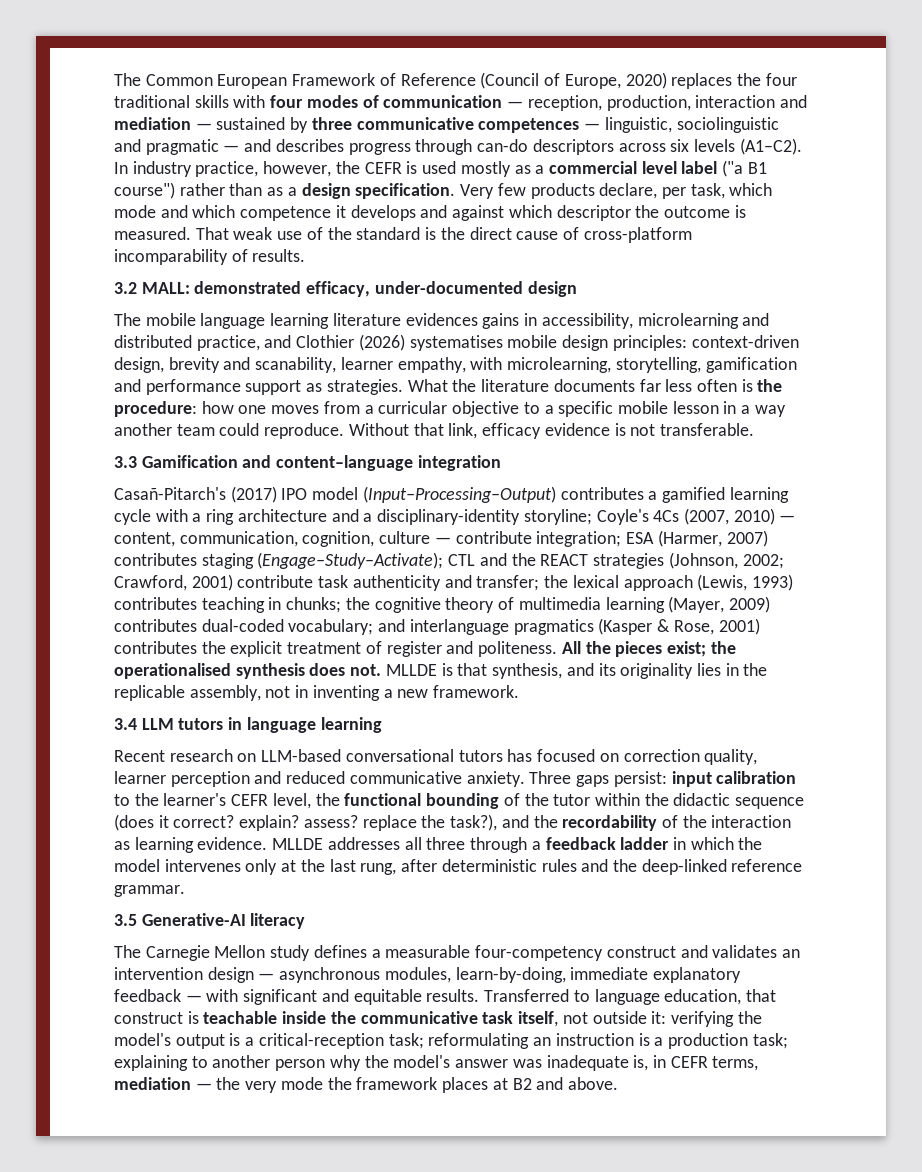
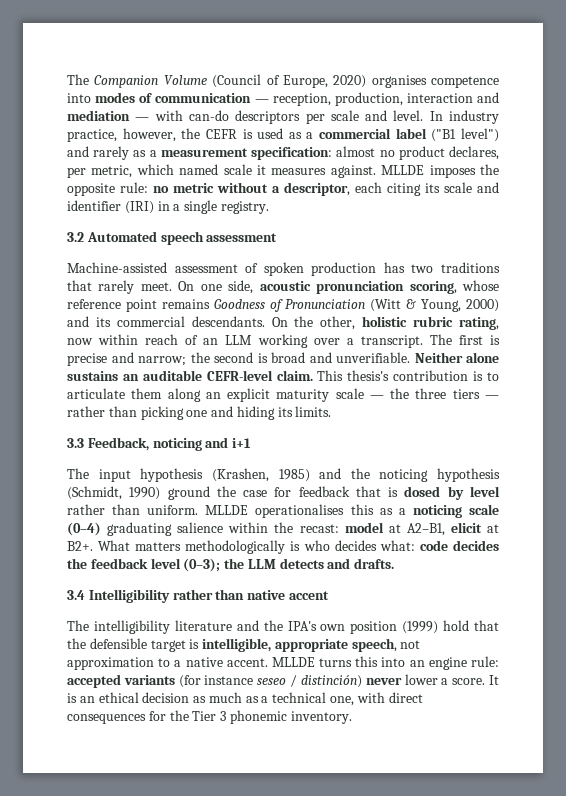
[114,72,797,89] [114,95,304,108] The Common European Framework of Reference (Council of Europe, 2020) replaces the four traditional skills with four -> [67,74,499,88] [67,93,91,103] The Companion Volume (Council of Europe, 2020) organises competence into
[216,117,779,133] [114,138,802,155] sustained by three communicative competences — linguistic, sociolinguistic and pragmatic — and describes progress through can-do descriptors across six levels (A1–C2). -> [154,110,424,124] with can-do descriptors per scale and level.
[460,161,511,177] mostly -> (284, 133) none
[641,160,767,177] [114,182,773,199] [114,205,746,221] [114,227,692,243] [114,249,306,265] [114,281,577,297] [114,313,770,329] [114,334,799,351] [114,357,797,373] [114,379,783,395] [114,401,786,417] [114,423,754,439] [114,455,501,471] [114,486,789,503] [114,508,796,525] [114,530,768,547] [114,552,784,569] [114,574,793,591] [114,596,770,613] [114,618,760,635] [114,641,736,657] [114,663,768,679] [114,685,520,701] [114,717,382,733] [114,749,758,765] [114,771,797,787] [114,793,805,809] [114,814,792,831] [114,837,763,853] [114,859,803,875] [114,885,185,897] [114,913,306,929] [114,945,800,961] [114,967,742,983] [114,989,776,1005] [114,1011,762,1027] [114,1033,788,1049] [114,1055,759,1071] [114,1077,618,1093] level label ("a B1 course") rather than as a design specification. Very few products declare, per task, which mode and which competence it develops and against which descriptor the outcome is measured. That weak use of the standard is the direct cause of cross-platform incomparability of results. // 3.2 MALL: demonstrated efficacy, under-documented design // The mobile language learning literature evidences gains in accessibility, microlearning and distributed practice, and Clothier (2026) systematises mobile design principles: context-driven design, brevity and scanability, learner empathy, with microlearning, storytelling, gamification and performance support as strategies. What the literature documents far less often is the procedure: how one moves from a curricular objective to a specific mobile lesson in a way another team could reproduce. Without that link, efficacy evidence is not transferable. // 3.3 Gamification and content–language integration // Casañ-Pitarch's (2017) IPO model (Input–Processing–Output) contributes a gamified learning cycle with a ring architecture and a disciplinary-identity storyline; Coyle's 4Cs (2007, 2010) — content, communication, cognition, culture — contribute integration; ESA (Harmer, 2007) contributes staging (Engage–Study–Activate); CTL and the REACT strategies (Johnson, 2002; Crawford, 2001) contribute task authenticity and transfer; the lexical approach (Lewis, 1993) contributes teaching in chunks; the cognitive theory of multimedia learning (Mayer, 2009) contributes dual-coded vocabulary; and interlanguage pragmatics (Kasper & Rose, 2001) contributes the explicit treatment of register and politeness. All the pieces exist; the operationalised synthesis does not. MLLDE is that synthesis, and its originality lies in the replicable assembly, not in inventing a new framework. // 3.4 LLM tutors in language learning // Recent research on LLM-based conversational tutors has focused on correction quality, learner perception and reduced communicative anxiety. Three gaps persist: input calibration to the learner's CEFR level, the functional bounding of the tutor within the didactic sequence (does it correct? explain? assess? replace the task?), and the recordability of the interaction as learning evidence. MLLDE addresses all three through a feedback ladder in which the model intervenes only at the last rung, after deterministic rules and the deep-linked reference grammar. // 3.5 Generative-AI literacy // The Carnegie Mellon study defines a measurable four-competency construct and validates an intervention design — asynchronous modules, learn-by-doing, immediate explanatory feedback — with significant and equitable results. Transferred to language education, that construct is teachable inside the communicative task itself, not outside it: verifying the model's output is a critical-reception task; reformulating an instruction is a production task; explaining to another person why the model's answer was inadequate is, in CEFR terms, mediation — the very mode the framework places at B2 and above. -> [395,128,499,142] [67,146,500,160] [67,164,499,178] [67,182,499,196] [67,200,269,214] [67,231,278,245] [67,262,500,276] [67,280,500,294] [67,299,500,312] [67,316,500,330] [67,334,500,348] [67,352,499,366] [67,370,500,381] [67,388,499,402] [67,406,332,420] [67,437,252,451] [67,468,500,482] [67,486,500,500] [67,504,499,518] [67,522,500,536] [67,540,499,554] [67,558,395,572] [67,589,329,603] [67,620,499,634] [67,638,421,652] [67,656,499,670] [67,674,499,688] [67,692,423,706] [67,710,352,724] label ("B1 level") and rarely as a measurement specification: almost no product declares, per metric, which named scale it measures against. MLLDE imposes the opposite rule: no metric without a descriptor, each citing its scale and identifier (IRI) in a single registry. // 3.2 Automated speech assessment // Machine-assisted assessment of spoken production has two traditions that rarely meet. On one side, acoustic pronunciation scoring, whose reference point remains Goodness of Pronunciation (Witt & Young, 2000) and its commercial descendants. On the other, holistic rubric rating, now within reach of an LLM working over a transcript. The first is precise and narrow; the second is broad and unverifiable. Neither alone sustains an auditable CEFR-level claim. This thesis's contribution is to articulate them along an explicit maturity scale — the three tiers — rather than picking one and hiding its limits. // 3.3 Feedback, noticing and i+1 // The input hypothesis (Krashen, 1985) and the noticing hypothesis (Schmidt, 1990) ground the case for feedback that is dosed by level rather than uniform. MLLDE operationalises this as a noticing scale (0–4) graduating salience within the recast: model at A2–B1, elicit at B2+. What matters methodologically is who decides what: code decides the feedback level (0–3); the LLM detects and drafts. // 3.4 Intelligibility rather than native accent // The intelligibility literature and the IPA's own position (1999) hold that the defensible target is intelligible, appropriate speech, not approximation to a native accent. MLLDE turns this into an engine rule: accepted variants (for instance seseo / distinción) never lower a score. It is an ethical decision as much as a technical one, with direct consequences for the Tier 3 phonemic inventory.

